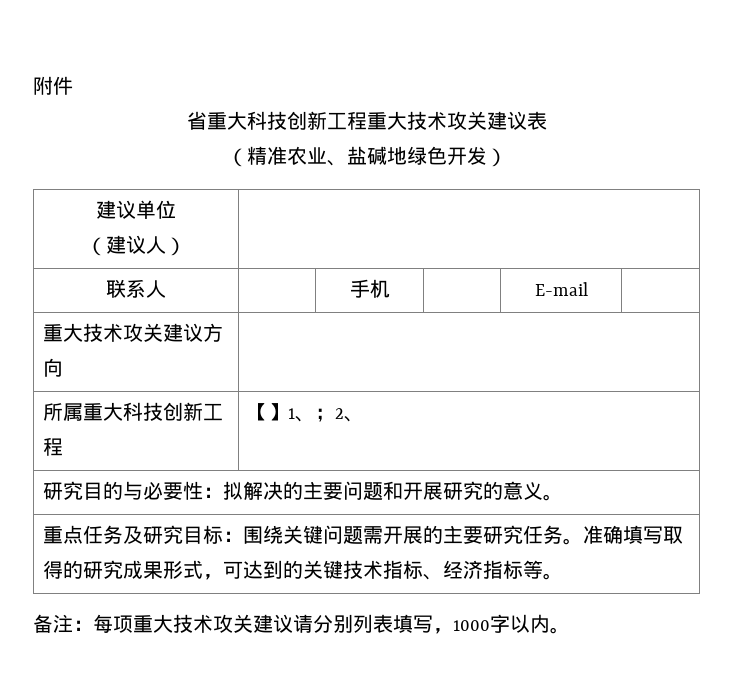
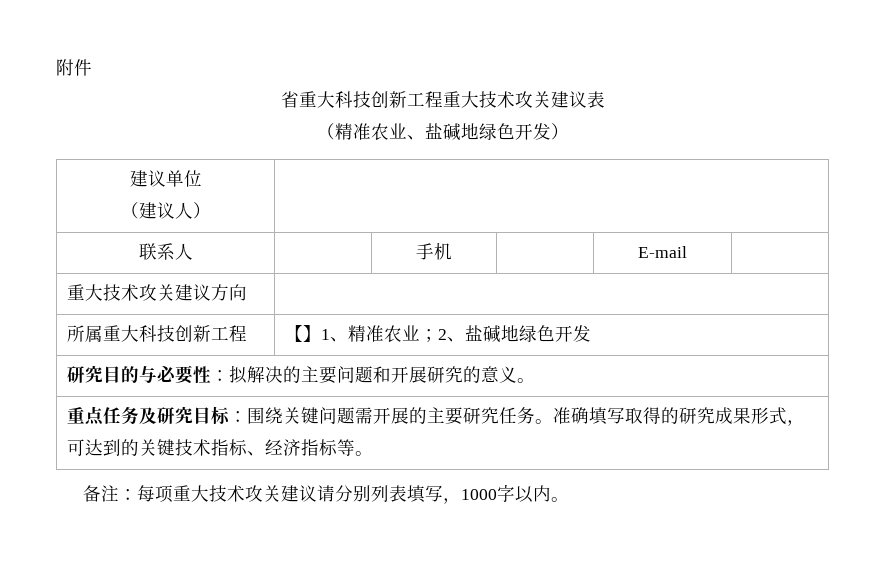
(315, 419) none -> [348,325,421,343] 精准农业
(364, 419) none -> [465,325,592,343] 盐碱地绿色开发

